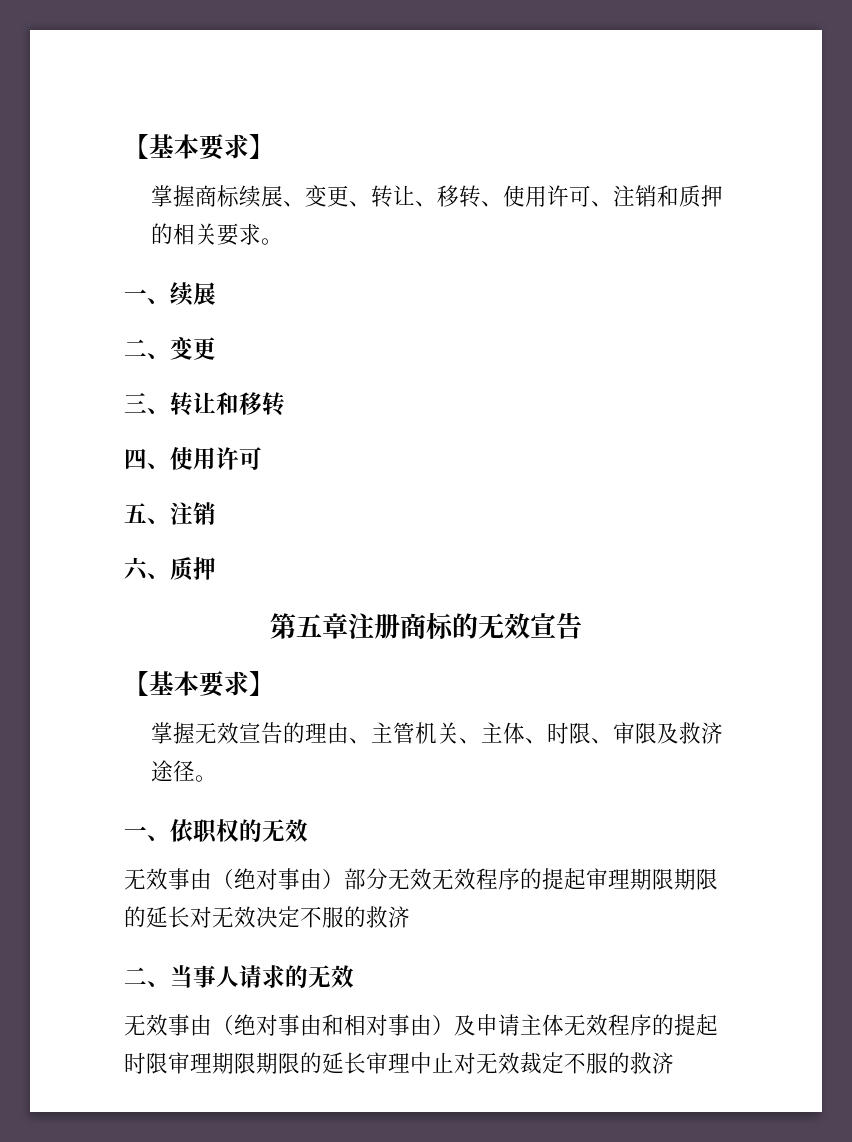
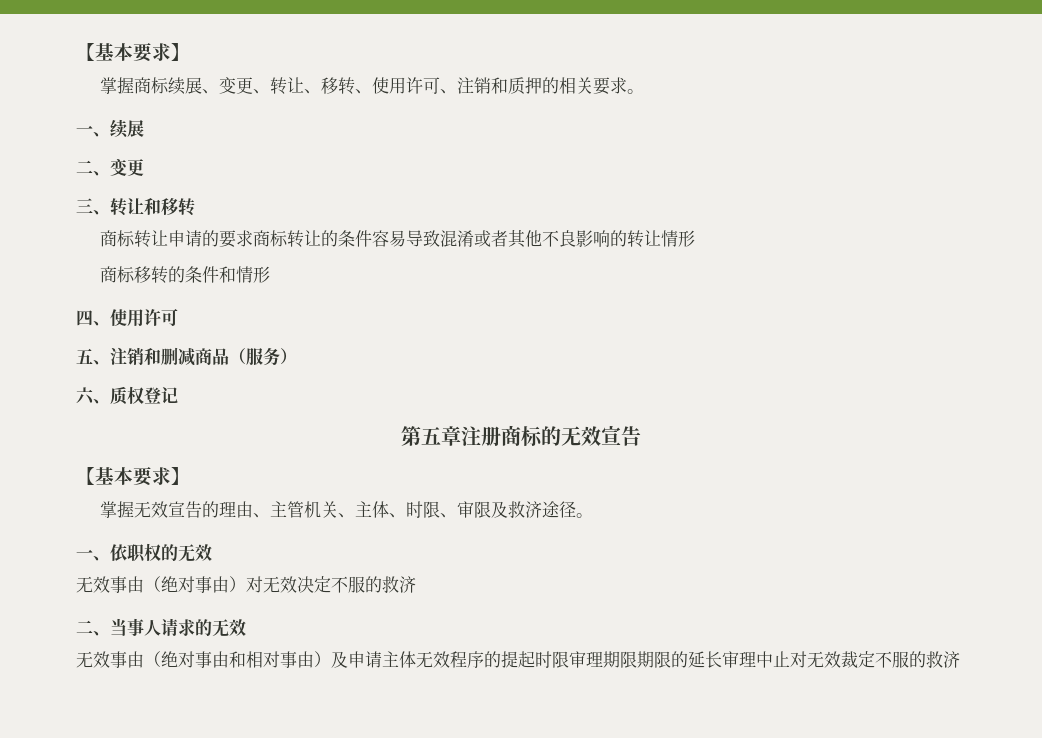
(285, 404) none -> [99,229,695,248] [99,266,270,284] // 商标转让申请的要求商标转让的条件容易导致混淆或者其他不良影响的转让情形 // 商标移转的条件和情形
(216, 513) none -> [144,347,297,366] 和删减商品（服务）
[193,557,216,580] 押 -> [127,386,178,404] 权登记
[344,868,718,890] [124,906,190,928] 部分无效无效程序的提起审理期限期限的延长 -> (246, 584) none

